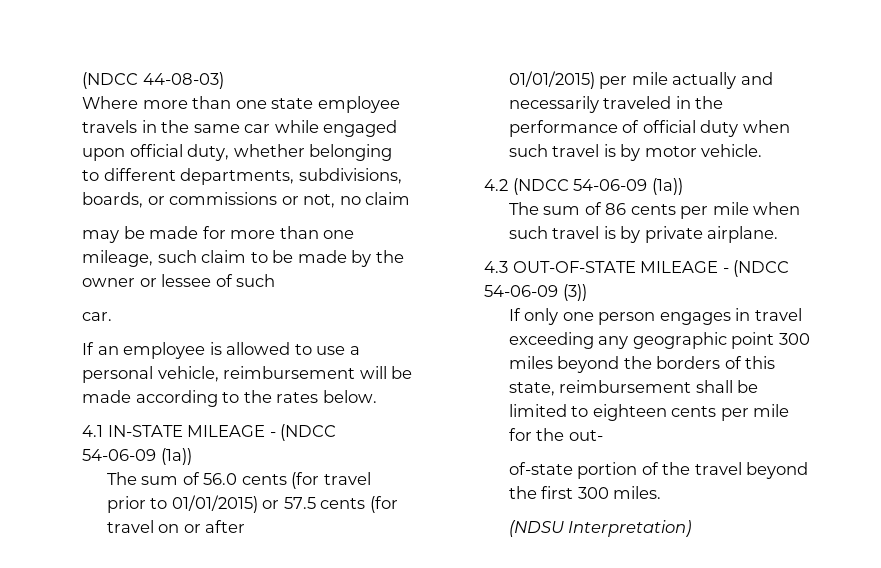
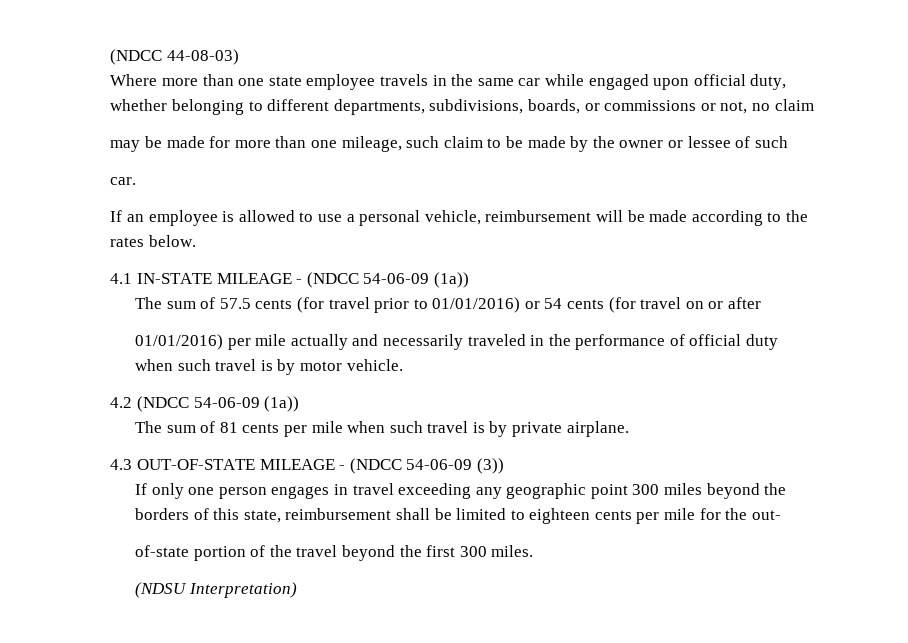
[203,473,238,485] 56.0 -> [219,298,251,309] 57.5
[171,495,316,513] 01/01/2015) or 57.5 -> [432,297,563,313] 01/01/2016) or 54
[508,71,595,89] 01/01/2015) -> [134,334,223,350] 01/01/2016)
[605,203,627,215] 86 -> [219,422,238,433] 81

